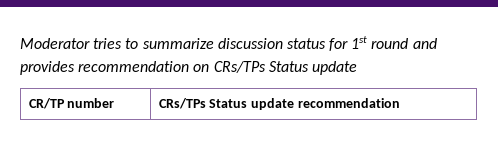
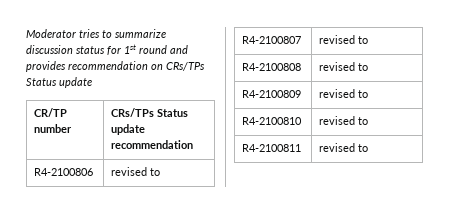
(401, 103) none -> [34,168,94,176] [111,167,161,176] [242,36,302,44] [319,35,369,44] [242,63,302,71] [319,62,369,71] [242,90,302,98] [319,89,369,98] [242,117,303,125] [319,116,369,125] [242,144,302,152] [319,143,369,152] // R4-2100806 | revised to // R4-2100807 | revised to // R4-2100808 | revised to // R4-2100809 | revised to // R4-2100810 | revised to // R4-2100811 | revised to

